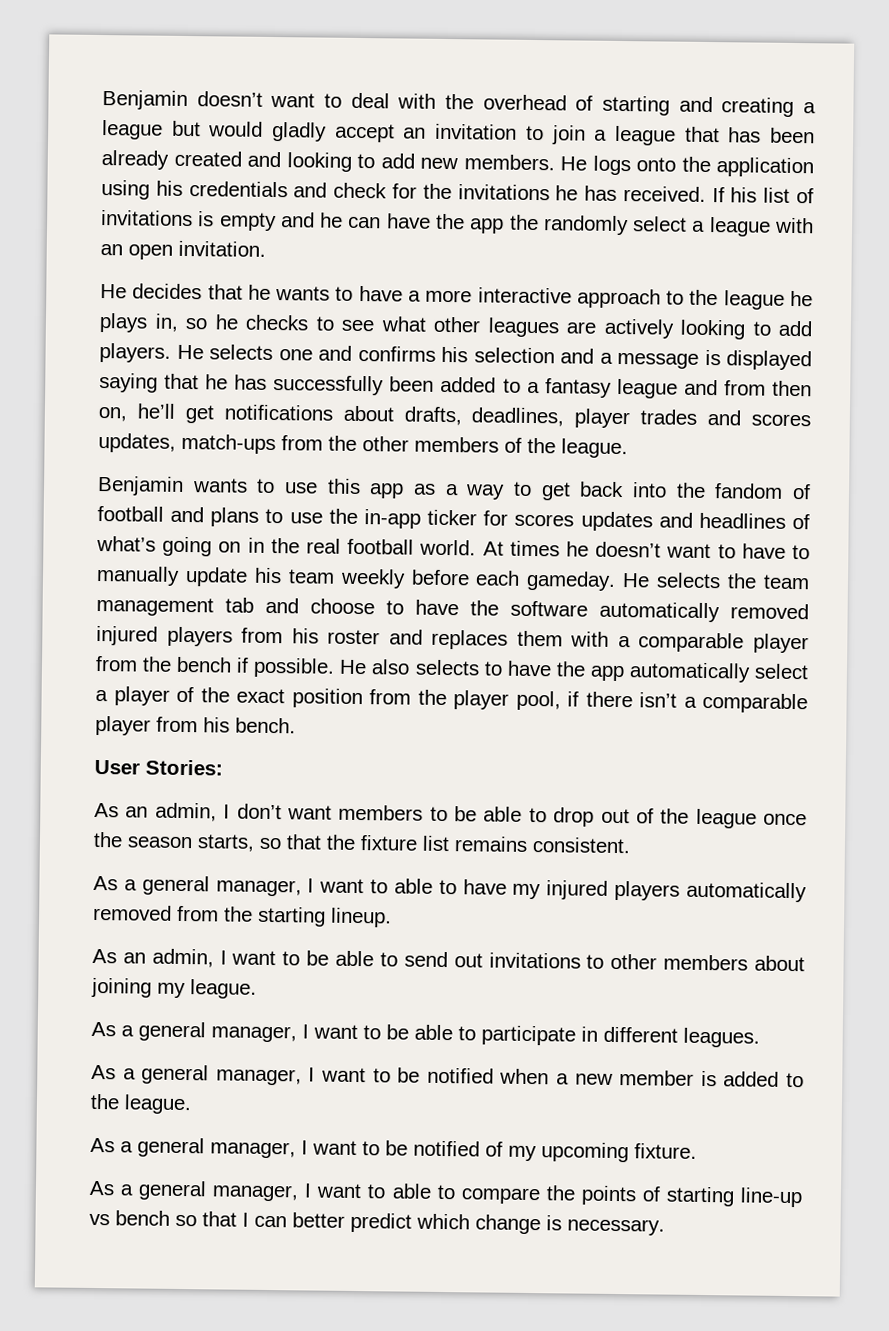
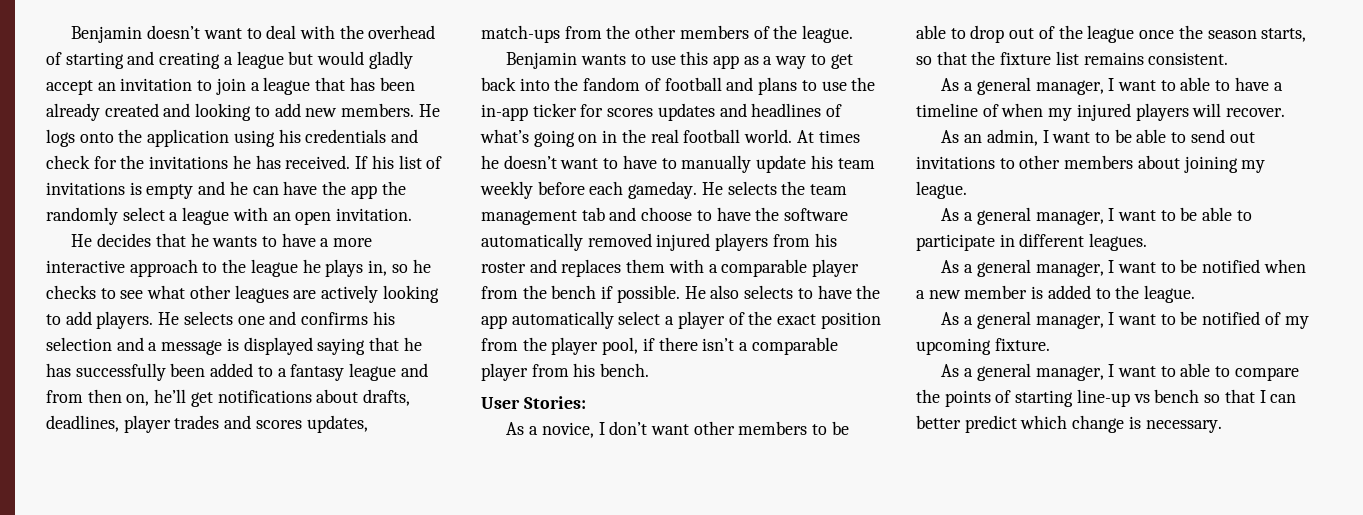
[125,802,217,822] an admin, -> [529,422,594,438] a novice,
(332, 812) none -> [693,421,735,435] other
[512,880,807,903] [93,904,392,928] my injured players automatically removed from the starting lineup. -> [1273,82,1283,91] [916,103,1286,121] a timeline of when my injured players will recover.

